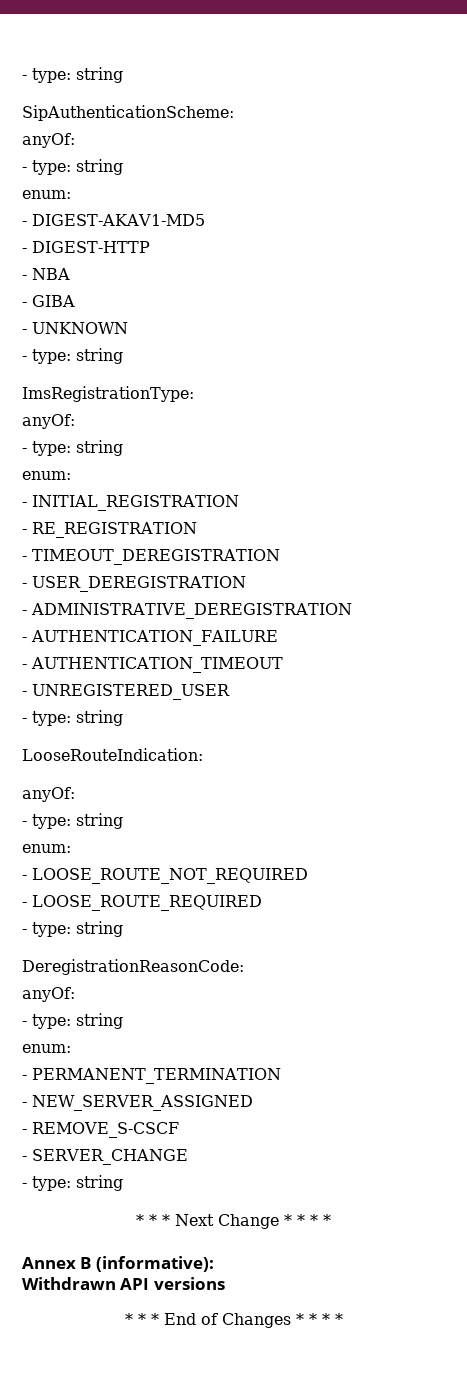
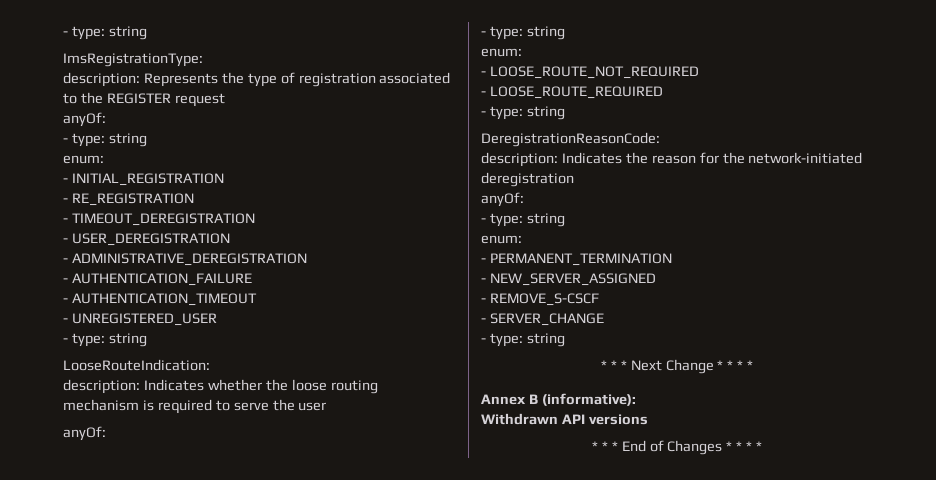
[22,67,123,83] [22,105,234,121] [22,133,75,148] [22,159,123,175] [22,190,71,199] [22,214,205,226] [22,241,150,253] [22,268,70,280] [22,295,75,307] [22,322,128,334] [22,348,123,364] [22,386,194,402] - type: string // SipAuthenticationScheme: // anyOf: // - type: string // enum: // - DIGEST-AKAV1-MD5 // - DIGEST-HTTP // - NBA // - GIBA // - UNKNOWN // - type: string // ImsRegistrationType: -> [63,26,147,40] [63,53,203,67] [63,72,451,87] [63,92,225,107] - type: string // ImsRegistrationType: // description: Represents the type of registration associated to the REGISTER request
(203, 754) none -> [63,379,378,394] [63,399,327,414] // description: Indicates whether the loose routing mechanism is required to serve the user
(244, 967) none -> [481,152,863,167] [481,172,574,187] // description: Indicates the reason for the network-initiated deregistration

